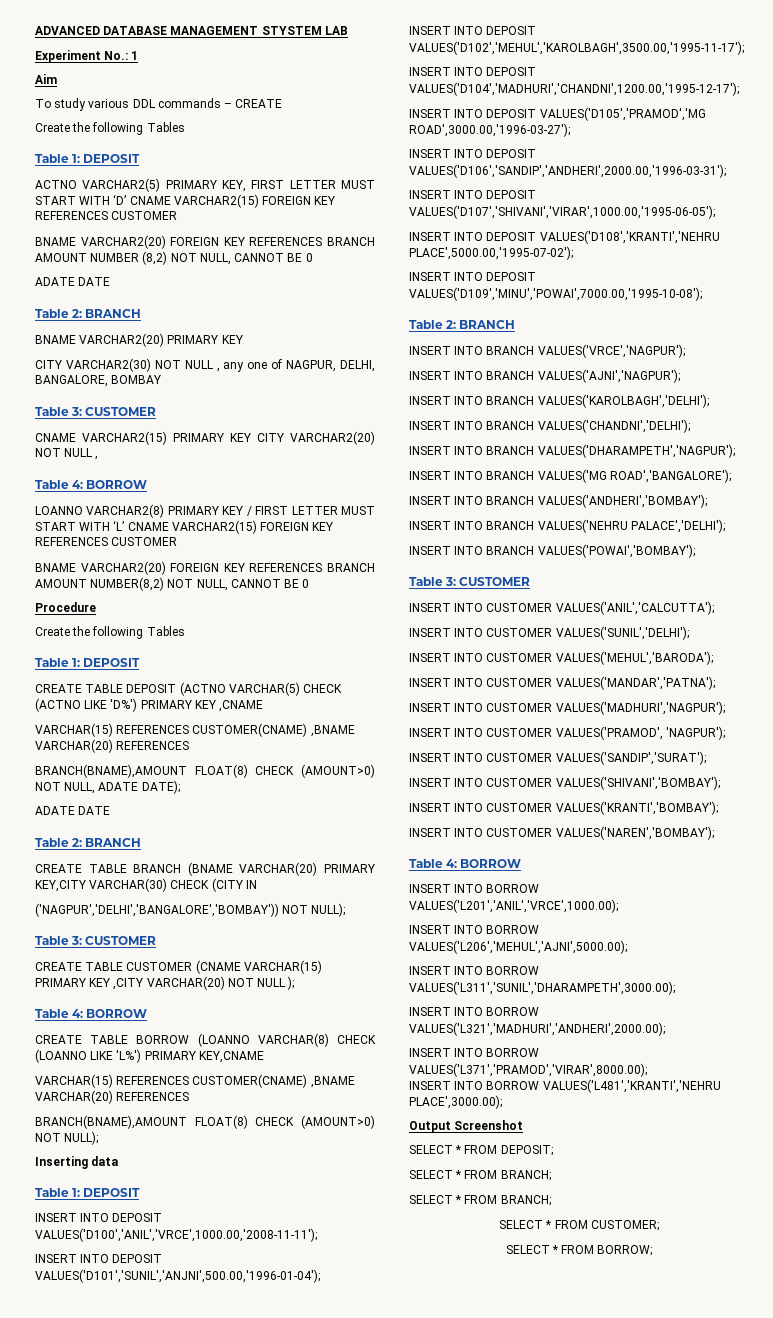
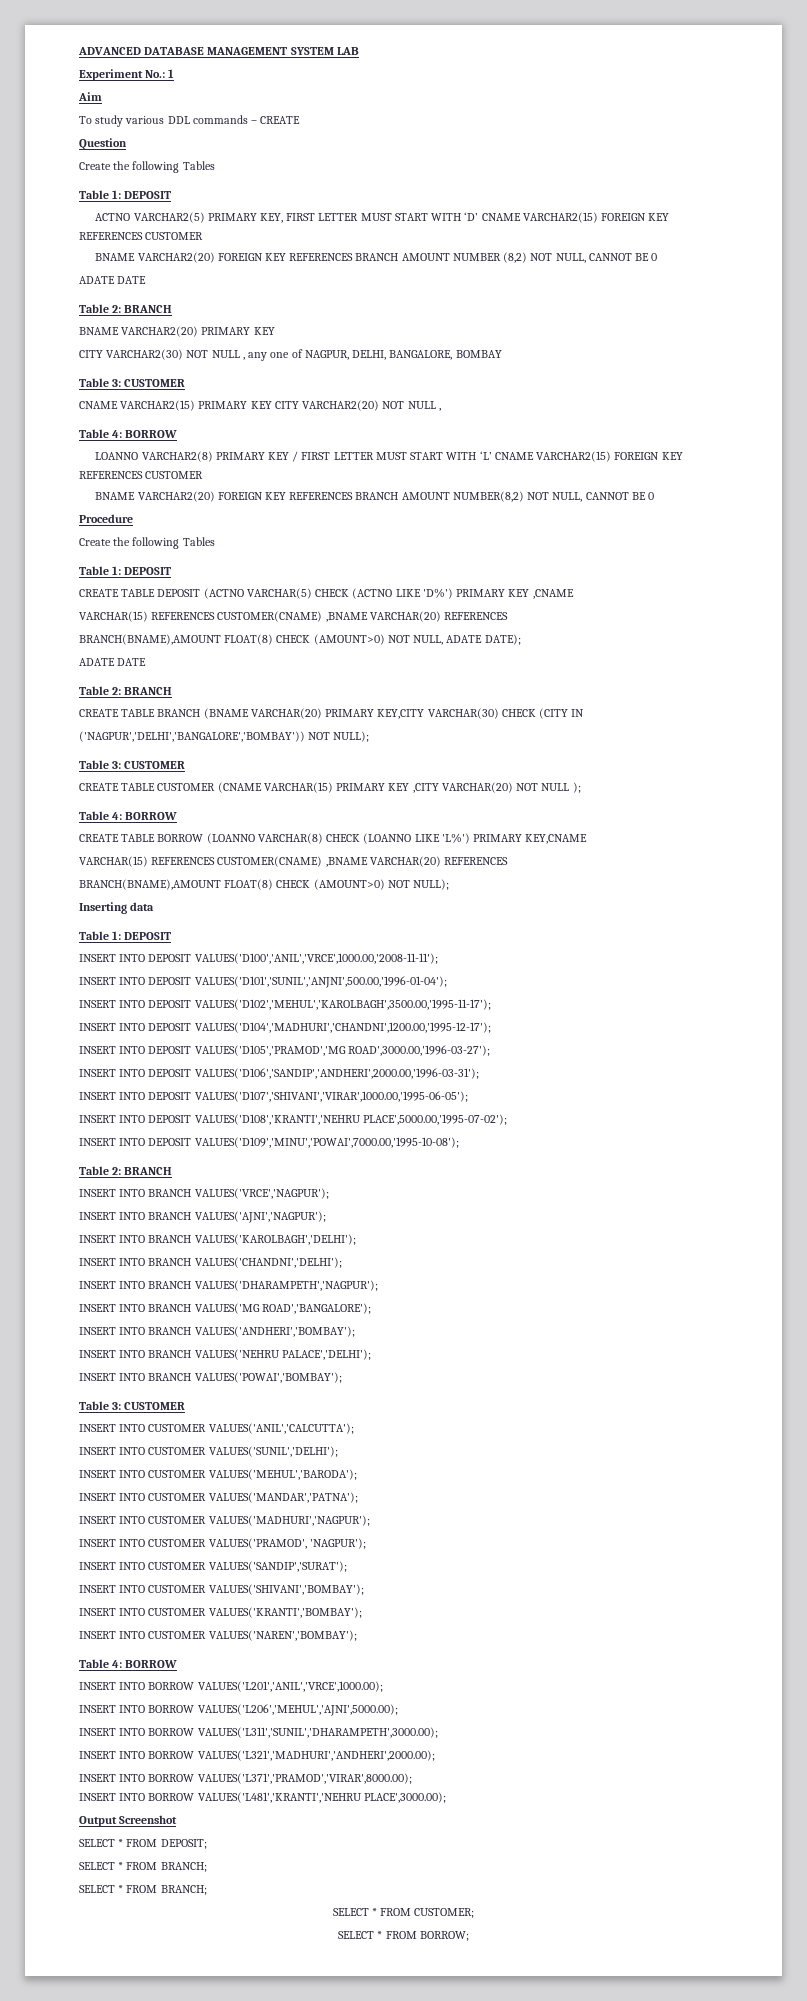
[261,26,322,35] STYSTEM -> [290,47,334,55] SYSTEM
(283, 103) none -> [79,138,127,150] // Question

